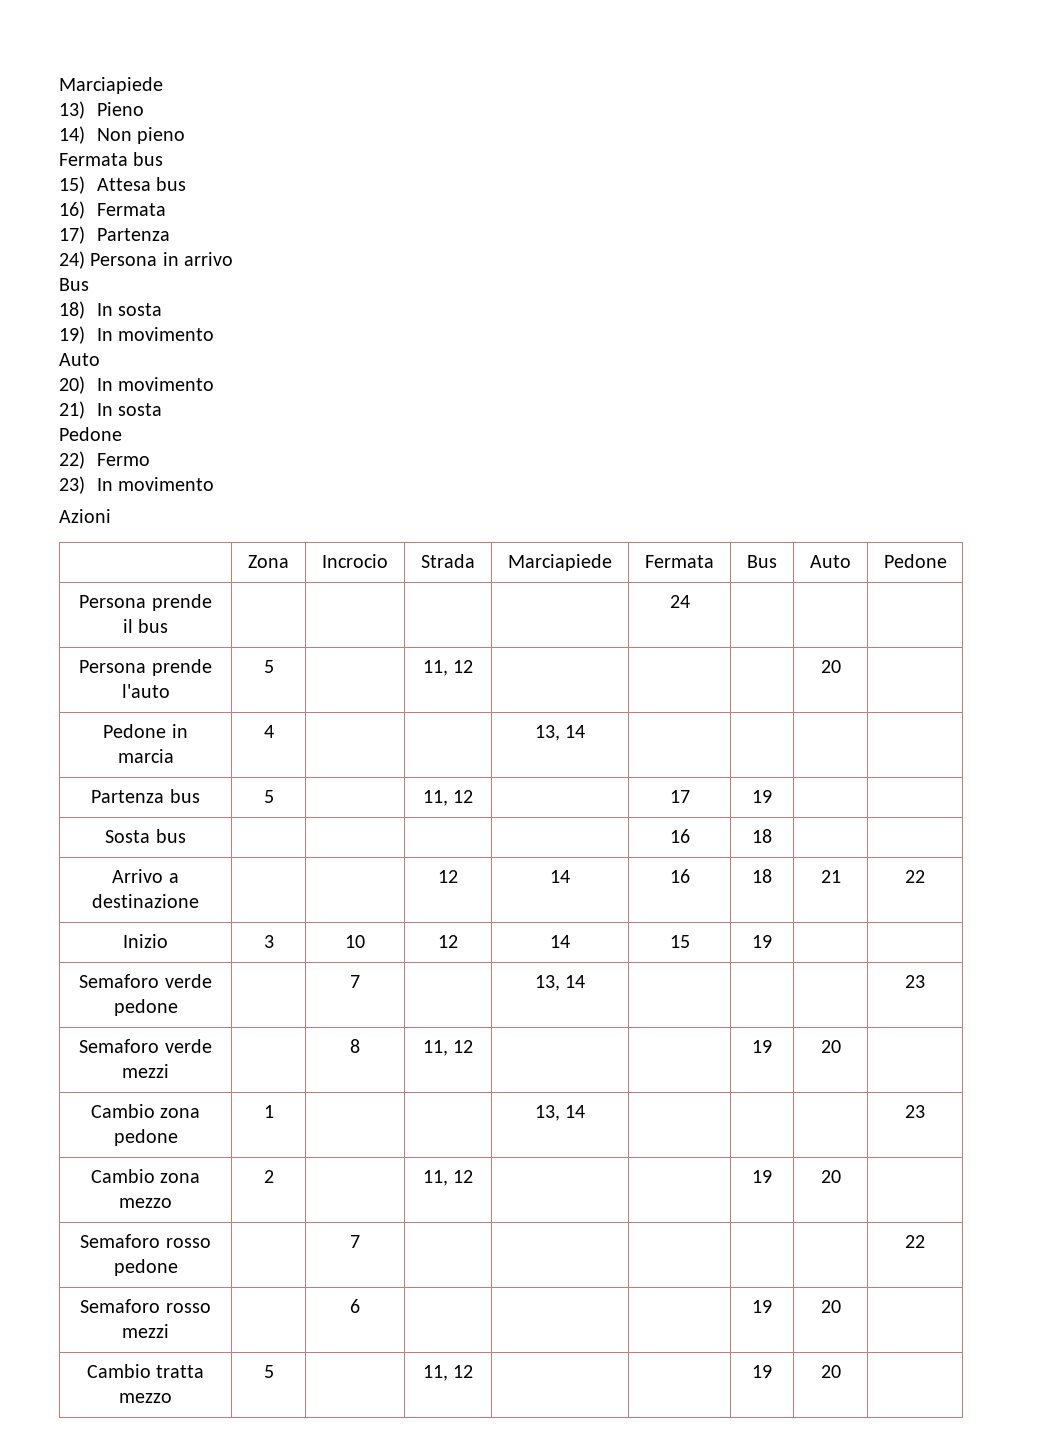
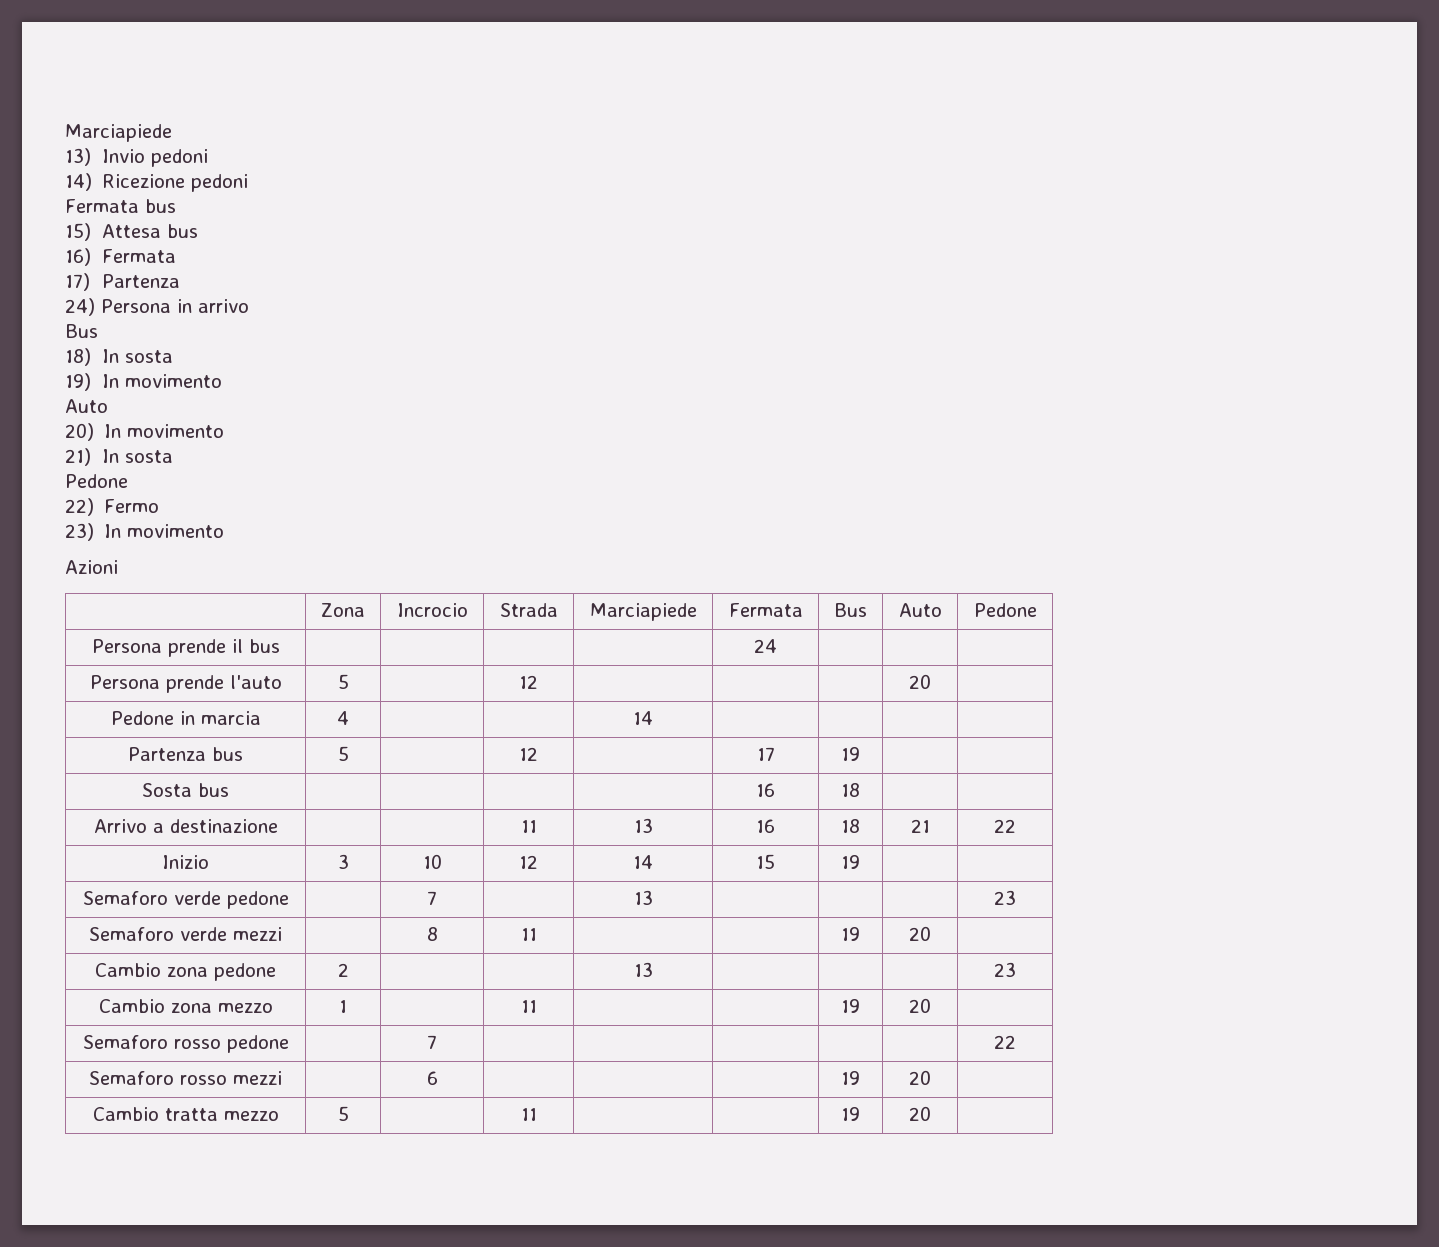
[96,102,144,116] Pieno -> [102,149,209,167] Invio pedoni
[96,127,186,144] Non pieno -> [102,174,249,192] Ricezione pedoni
[422,660,448,676] 11, -> (349, 681) none
[534,725,560,741] 13, -> (349, 718) none
[422,790,448,806] 11, -> (349, 753) none
[438,870,458,883] [550,870,570,883] 12 | 14 -> [520,820,537,833] [633,818,653,833] 11 | 13
[534,975,586,991] 13, 14 -> [633,890,653,905] 13
[422,1040,474,1056] 11, 12 -> [520,928,537,941] 11
[263,1105,274,1118] [534,1105,586,1121] 1 | | | 13, 14 -> [337,963,349,977] [633,962,653,977] 2 | | | 13
[263,1170,274,1183] [422,1170,474,1186] 2 | | 11, 12 -> [339,1000,347,1013] [520,1000,537,1013] 1 | | 11
[422,1365,474,1381] 11, 12 -> [520,1108,537,1121] 11

